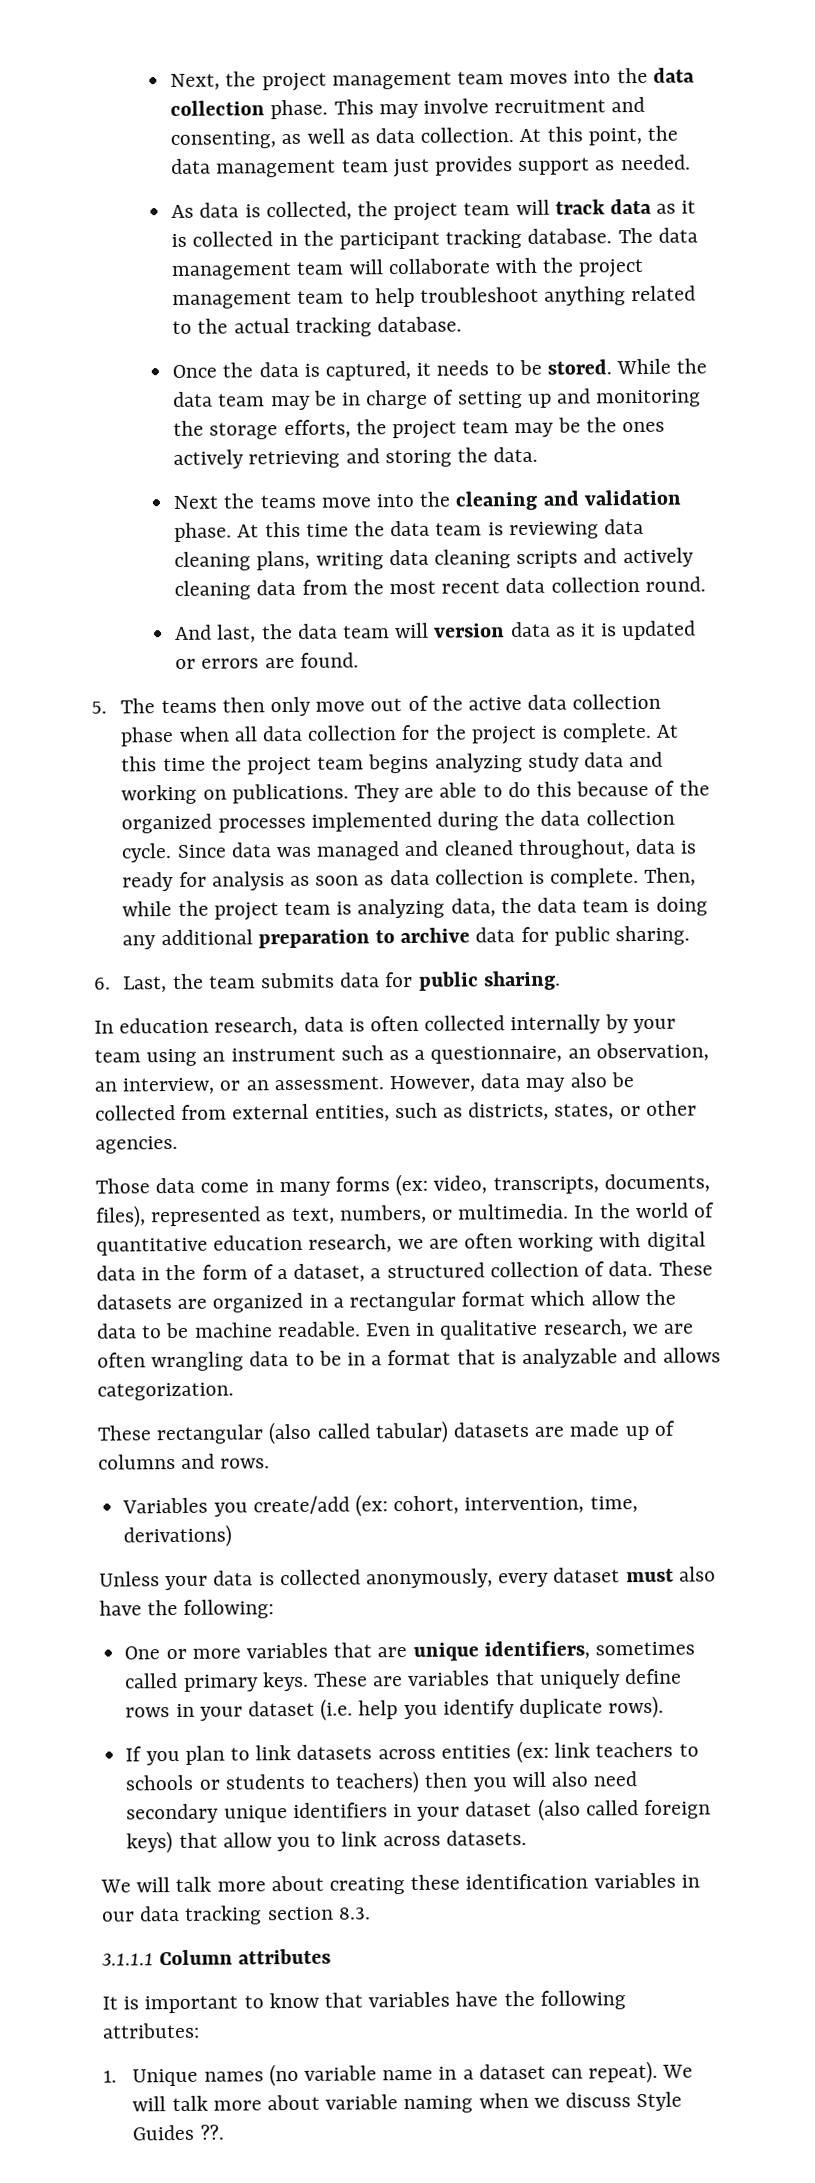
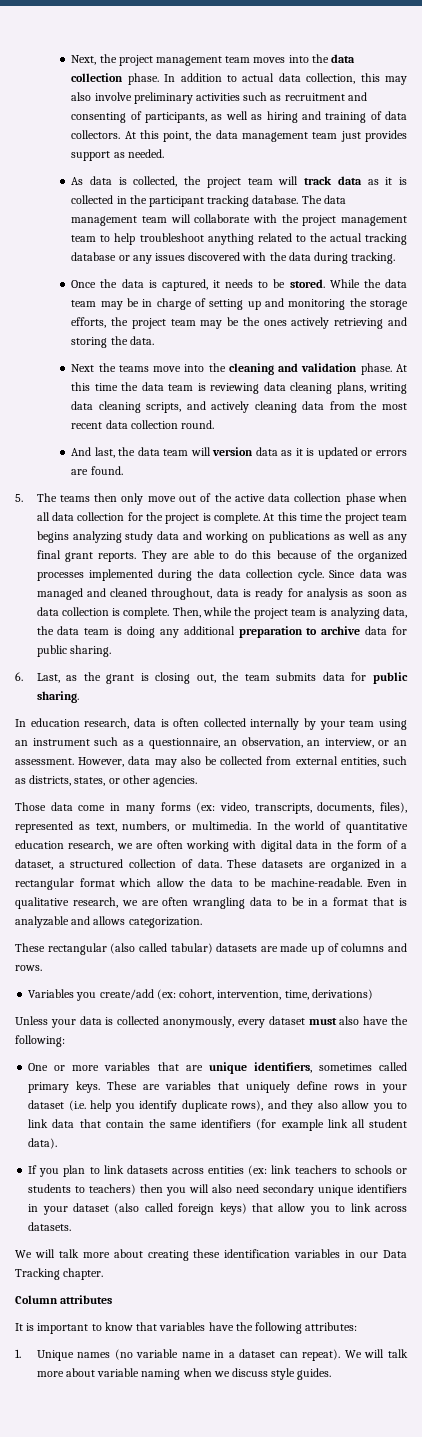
[333,96,646,119] [170,127,515,149] This may involve recruitment and consenting, as well as data collection. -> [164,73,408,85] [71,92,367,104] [71,111,407,123] [71,130,121,139] In addition to actual data collection, this may also involve preliminary activities such as recruitment and consenting of participants, as well as hiring and training of data collectors.
[376,316,462,333] database. -> [71,252,396,264] database or any issues discovered with the data during tracking.
[516,550,579,569] scripts -> [146,402,182,413] scripts,
[231,783,349,804] publications. -> [269,531,408,543] [36,550,137,562] publications as well as any final grant reports.
(168, 984) none -> [66,672,216,684] as the grant is closing out,
[193,1321,361,1338] machine readable. -> [270,878,362,887] machine-readable.
[608,1695,665,1719] rows). -> [231,1100,408,1112] [28,1119,408,1131] [28,1138,58,1149] rows), and they also allow you to link data that contain the same identifiers (for example link all student data).
[139,1905,371,1925] [102,1953,154,1966] data tracking section 8.3. // 3.1.1.1 -> [383,1250,408,1258] [15,1268,104,1280] Data Tracking chapter. //
[636,2091,683,2112] [132,2124,224,2141] Style Guides ??. -> [271,1368,332,1380] style guides.

